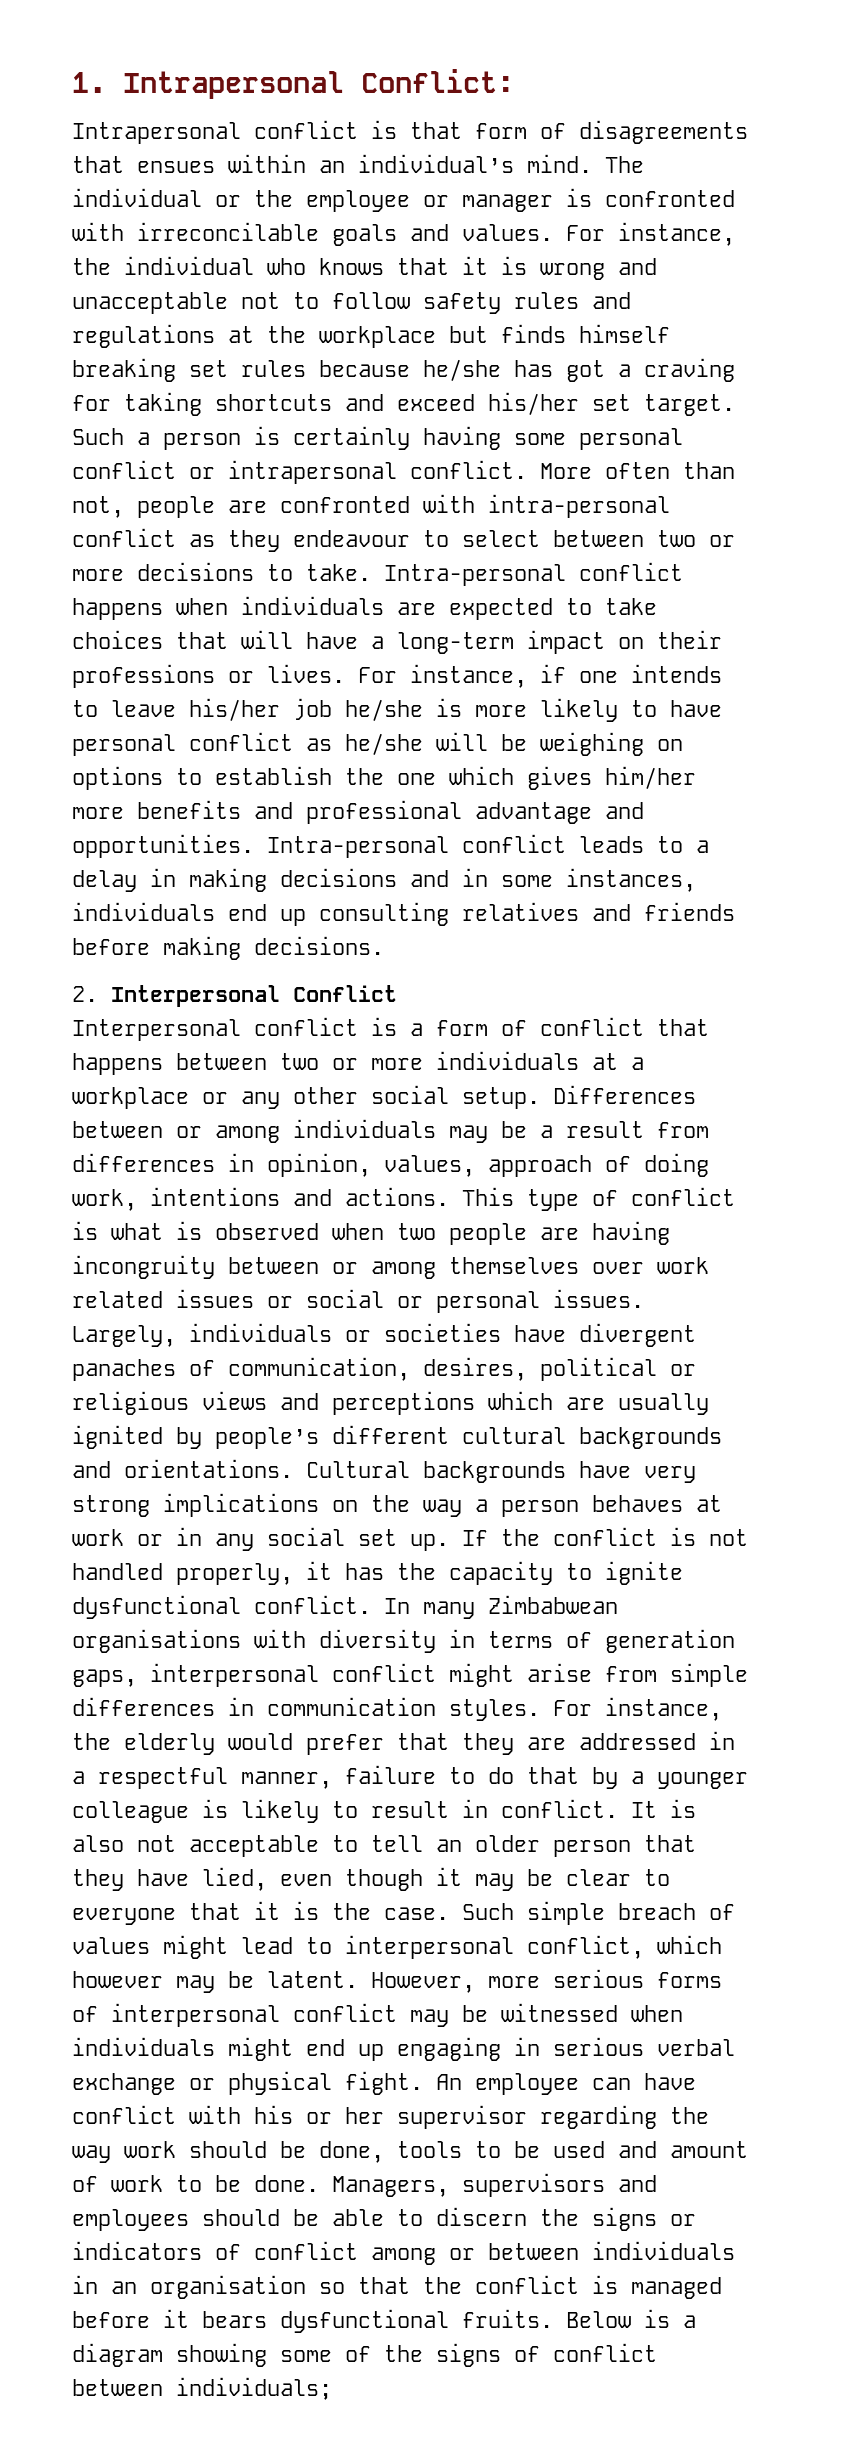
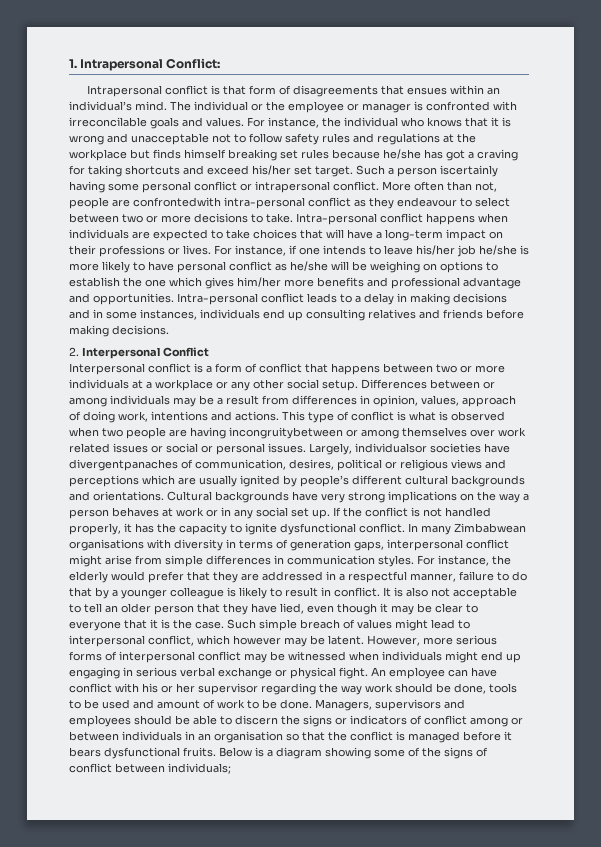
[254,426,410,450] is certainly -> [440,165,498,177] iscertainly
[280,494,475,513] confronted with -> [133,197,221,207] confrontedwith
[72,1255,319,1279] incongruity between -> [229,427,343,439] incongruitybetween
[189,1323,696,1347] [72,1359,176,1381] individuals or societies have divergent panaches -> [355,443,510,453] [69,459,178,471] individualsor societies have divergentpanaches

